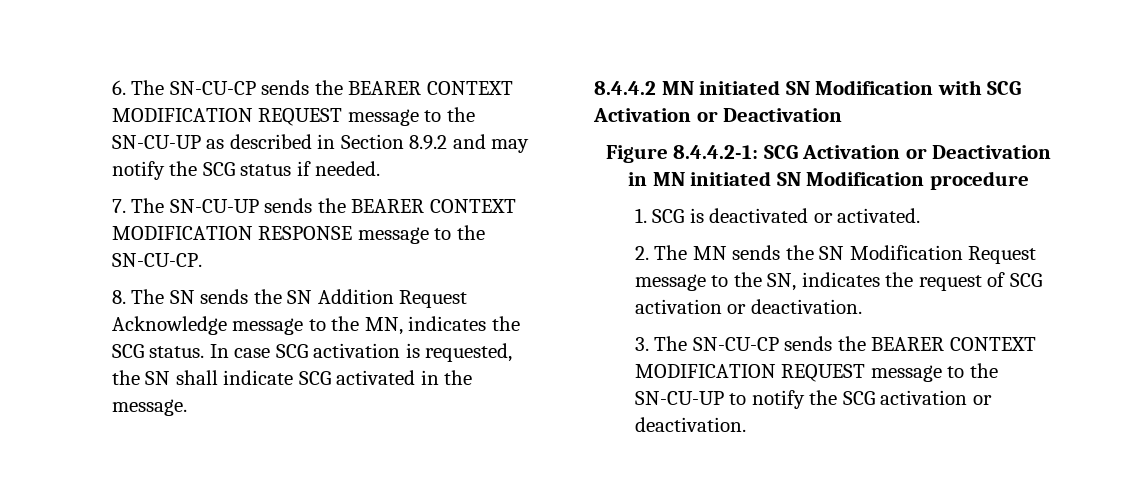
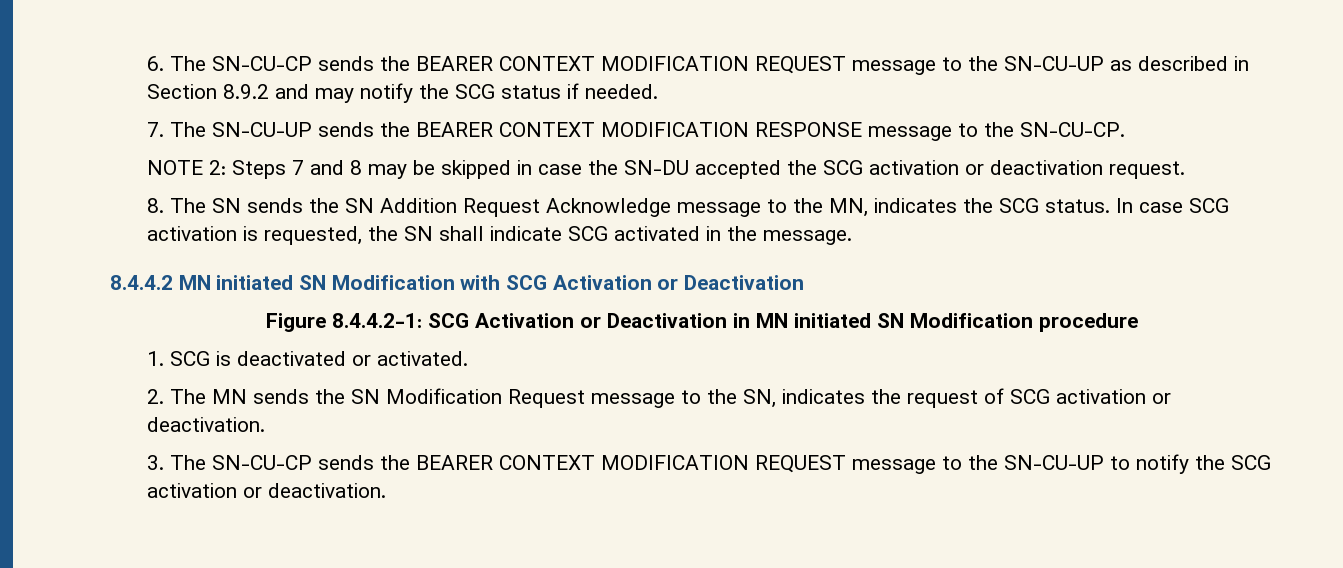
(202, 260) none -> [147,160,1186,179] // NOTE 2: Steps 7 and 8 may be skipped in case the SN-DU accepted the SCG activation or deactivation request.

